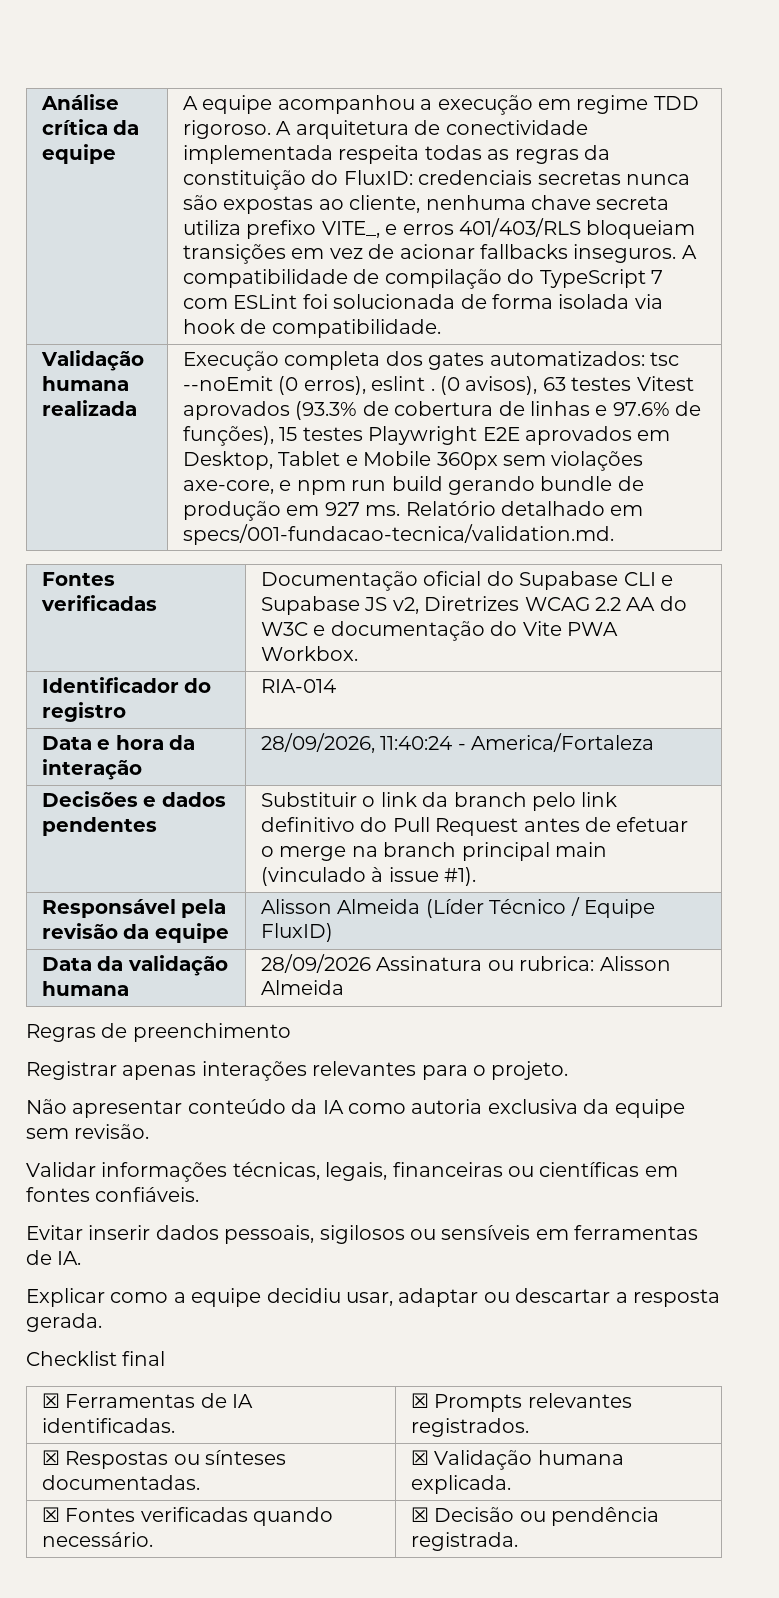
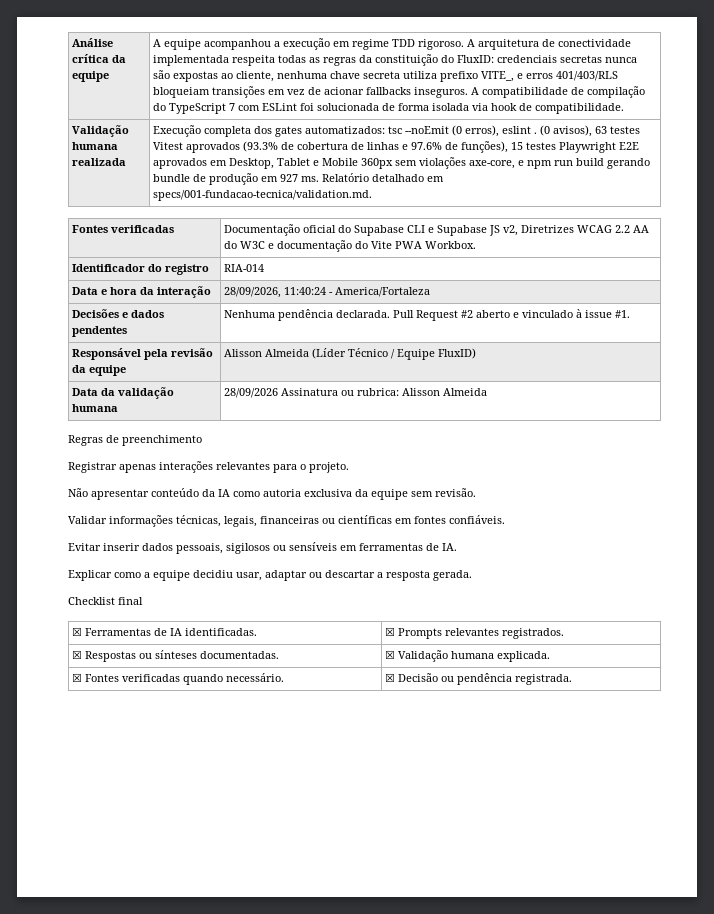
[260,792,618,811] [260,817,689,836] [260,842,607,861] [260,867,366,886] Substituir o link da branch pelo link definitivo do Pull Request antes de efetuar o merge na branch principal main (vinculado -> [224,309,574,321] Nenhuma pendência declarada. Pull Request #2 aberto e vinculado
[444,867,477,886] #1). -> [615,310,631,318] #1.

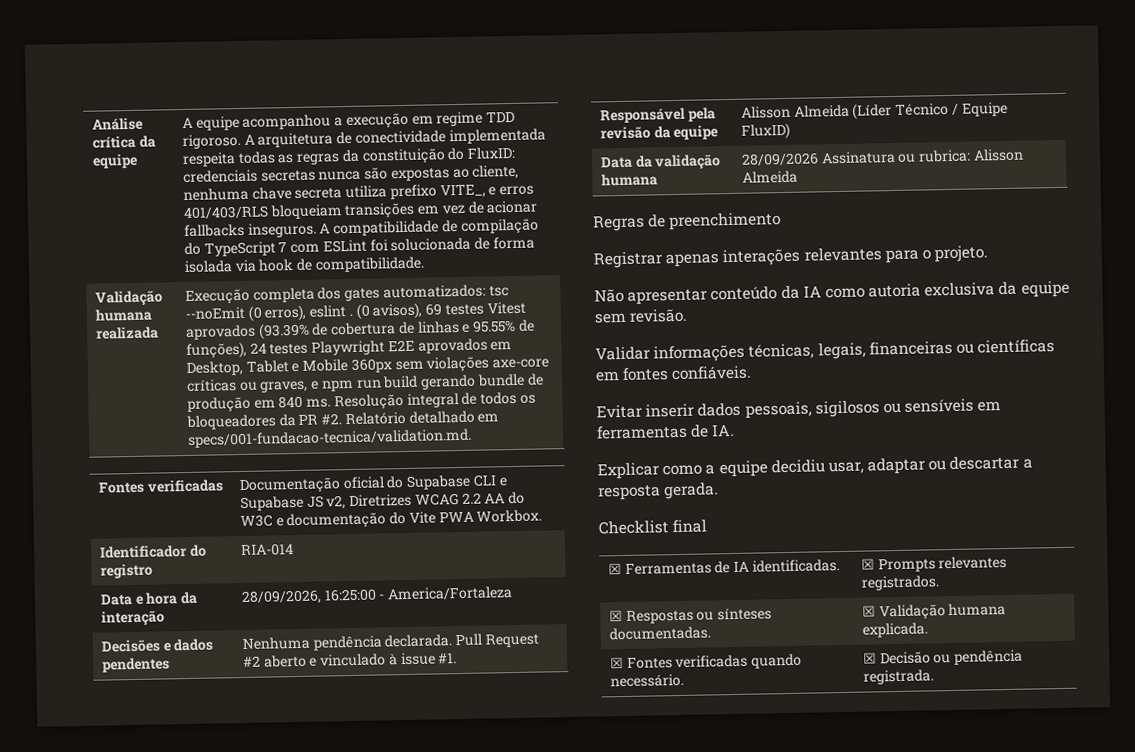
[595,126,608,134] 63 -> [425,303,443,316] 69
[243,141,279,152] (93.3% -> [257,322,310,340] (93.39%
[411,142,443,150] 97.6% -> [472,319,517,333] 95.55%
[511,142,524,150] 15 -> [249,342,267,354] 24
[469,160,516,169] axe-core, -> [492,358,550,369] [186,379,309,393] axe-core críticas ou graves,
[280,174,320,182] 927 ms. -> [278,391,536,411] [185,413,343,431] 840 ms. Resolução integral de todos os bloqueadores da PR #2.
[284,287,327,295] 11:40:24 -> [323,588,377,602] 16:25:00

